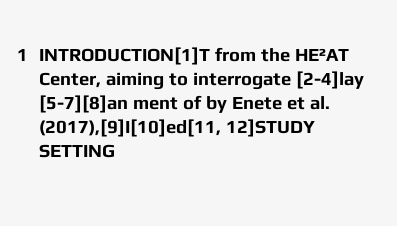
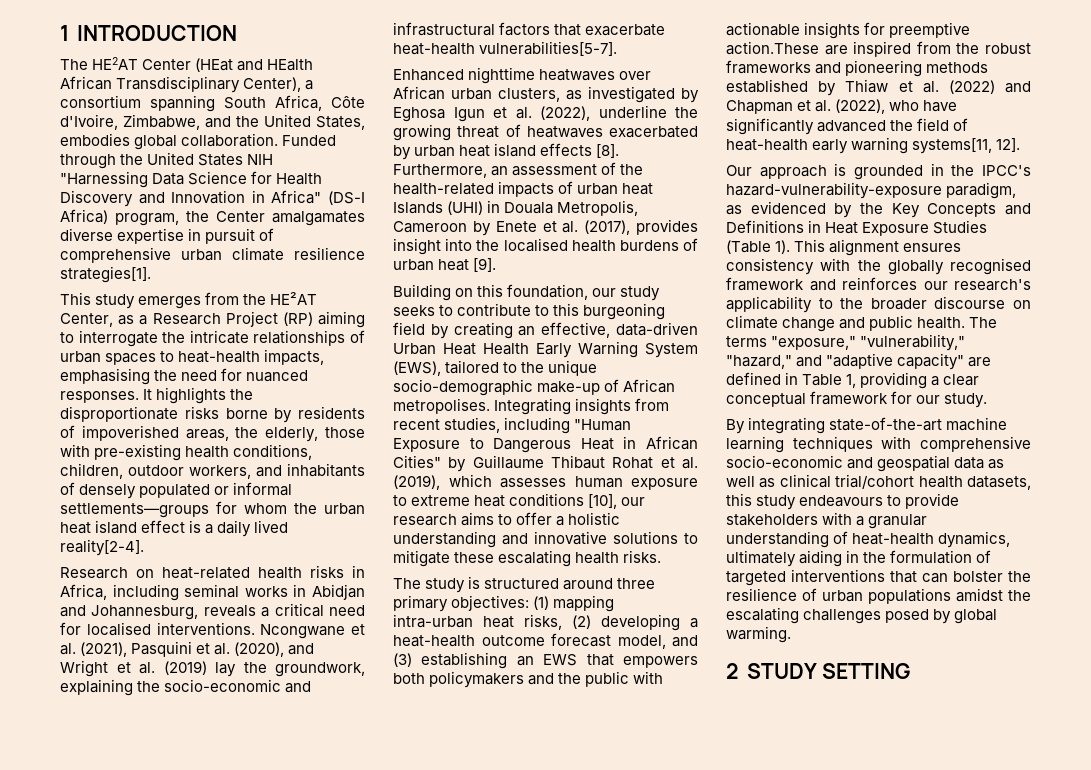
[39,47,350,65] [39,71,365,90] [39,95,331,113] [39,119,316,137] INTRODUCTION[1]T from the HE²AT Center, aiming to interrogate [2-4]lay [5-7][8]an ment of by Enete et al. (2017),[9]I[10]ed[11, 12]STUDY -> [77,25,238,41] [60,57,314,72] [60,76,314,93] [60,95,365,112] [60,114,365,130] [60,133,337,150] [60,152,274,169] [60,171,323,188] [60,190,365,207] [60,209,365,226] [60,228,275,244] [60,247,365,263] [60,266,151,283] [60,292,318,309] [60,311,365,328] [60,330,365,347] [60,349,325,365] [60,368,309,385] [60,387,254,404] [60,406,365,423] [60,425,366,442] [60,444,313,461] [60,463,365,479] [60,482,293,499] [60,501,365,518] [60,520,289,537] [60,539,144,556] [60,565,365,579] [60,584,365,601] [60,603,365,620] [60,622,365,639] [60,641,315,657] [60,660,365,677] [60,679,312,696] [393,22,666,36] [393,41,618,56] [393,67,652,84] [393,86,699,103] [393,105,698,122] [393,124,698,141] [393,143,620,160] [393,162,644,178] [393,181,654,197] [393,200,639,216] [393,219,698,236] [393,238,698,255] [393,258,497,272] [393,284,661,301] [393,303,666,320] [393,322,698,339] [393,341,698,358] [393,360,598,376] [393,379,676,396] [393,398,670,415] [393,417,632,434] [393,436,698,453] [393,455,698,472] [393,474,698,490] [393,493,646,509] [393,512,621,526] [393,531,698,548] [393,550,662,567] [393,576,656,593] [393,595,615,612] [393,614,698,631] [393,633,698,649] [393,652,698,669] [393,671,664,688] [726,22,971,39] [726,41,1031,57] [726,60,989,77] [726,79,1031,96] [726,99,958,114] [726,118,969,135] [726,137,1021,154] [726,163,1031,180] [726,182,1017,199] [726,201,1031,218] [726,220,988,236] [726,239,962,256] [726,258,1031,275] [726,277,1031,291] [726,296,1031,313] [726,315,998,332] [726,334,966,351] [726,353,992,370] [726,372,980,389] [726,391,988,408] [726,417,1008,434] [726,436,1031,453] [726,455,1005,472] [726,474,1031,490] [726,493,960,510] [726,512,928,529] [726,531,1011,548] [726,550,992,567] [726,569,1031,586] [726,588,1031,604] [726,607,998,624] [726,626,791,643] [726,663,817,679] INTRODUCTION // The HE2AT Center (HEat and HEalth African Transdisciplinary Center), a consortium spanning South Africa, Côte d'Ivoire, Zimbabwe, and the United States, embodies global collaboration. Funded through the United States NIH "Harnessing Data Science for Health Discovery and Innovation in Africa" (DS-I Africa) program, the Center amalgamates diverse expertise in pursuit of comprehensive urban climate resilience strategies[1]. // This study emerges from the HE²AT Center, as a Research Project (RP) aiming to interrogate the intricate relationships of urban spaces to heat-health impacts, emphasising the need for nuanced responses. It highlights the disproportionate risks borne by residents of impoverished areas, the elderly, those with pre-existing health conditions, children, outdoor workers, and inhabitants of densely populated or informal settlements—groups for whom the urban heat island effect is a daily lived reality[2-4]. // Research on heat-related health risks in Africa, including seminal works in Abidjan and Johannesburg, reveals a critical need for localised interventions. Ncongwane et al. (2021), Pasquini et al. (2020), and Wright et al. (2019) lay the groundwork, explaining the socio-economic and infrastructural factors that exacerbate heat-health vulnerabilities[5-7]. // Enhanced nighttime heatwaves over African urban clusters, as investigated by Eghosa Igun et al. (2022), underline the growing threat of heatwaves exacerbated by urban heat island effects [8]. Furthermore, an assessment of the health-related impacts of urban heat Islands (UHI) in Douala Metropolis, Cameroon by Enete et al. (2017), provides insight into the localised health burdens of urban heat [9]. // Building on this foundation, our study seeks to contribute to this burgeoning field by creating an effective, data-driven Urban Heat Health Early Warning System (EWS), tailored to the unique socio-demographic make-up of African metropolises. Integrating insights from recent studies, including "Human Exposure to Dangerous Heat in African Cities" by Guillaume Thibaut Rohat et al. (2019), which assesses human exposure to extreme heat conditions [10], our research aims to offer a holistic understanding and innovative solutions to mitigate these escalating health risks. // The study is structured around three primary objectives: (1) mapping intra-urban heat risks, (2) developing a heat-health outcome forecast model, and (3) establishing an EWS that empowers both policymakers and the public with actionable insights for preemptive action.These are inspired from the robust frameworks and pioneering methods established by Thiaw et al. (2022) and Chapman et al. (2022), who have significantly advanced the field of heat-health early warning systems[11, 12]. // Our approach is grounded in the IPCC's hazard-vulnerability-exposure paradigm, as evidenced by the Key Concepts and Definitions in Heat Exposure Studies (Table 1). This alignment ensures consistency with the globally recognised framework and reinforces our research's applicability to the broader discourse on climate change and public health. The terms "exposure," "vulnerability," "hazard," and "adaptive capacity" are defined in Table 1, providing a clear conceptual framework for our study. // By integrating state-of-the-art machine learning techniques with comprehensive socio-economic and geospatial data as well as clinical trial/cohort health datasets, this study endeavours to provide stakeholders with a granular understanding of heat-health dynamics, ultimately aiding in the formulation of targeted interventions that can bolster the resilience of urban populations amidst the escalating challenges posed by global warming. // 2 STUDY

